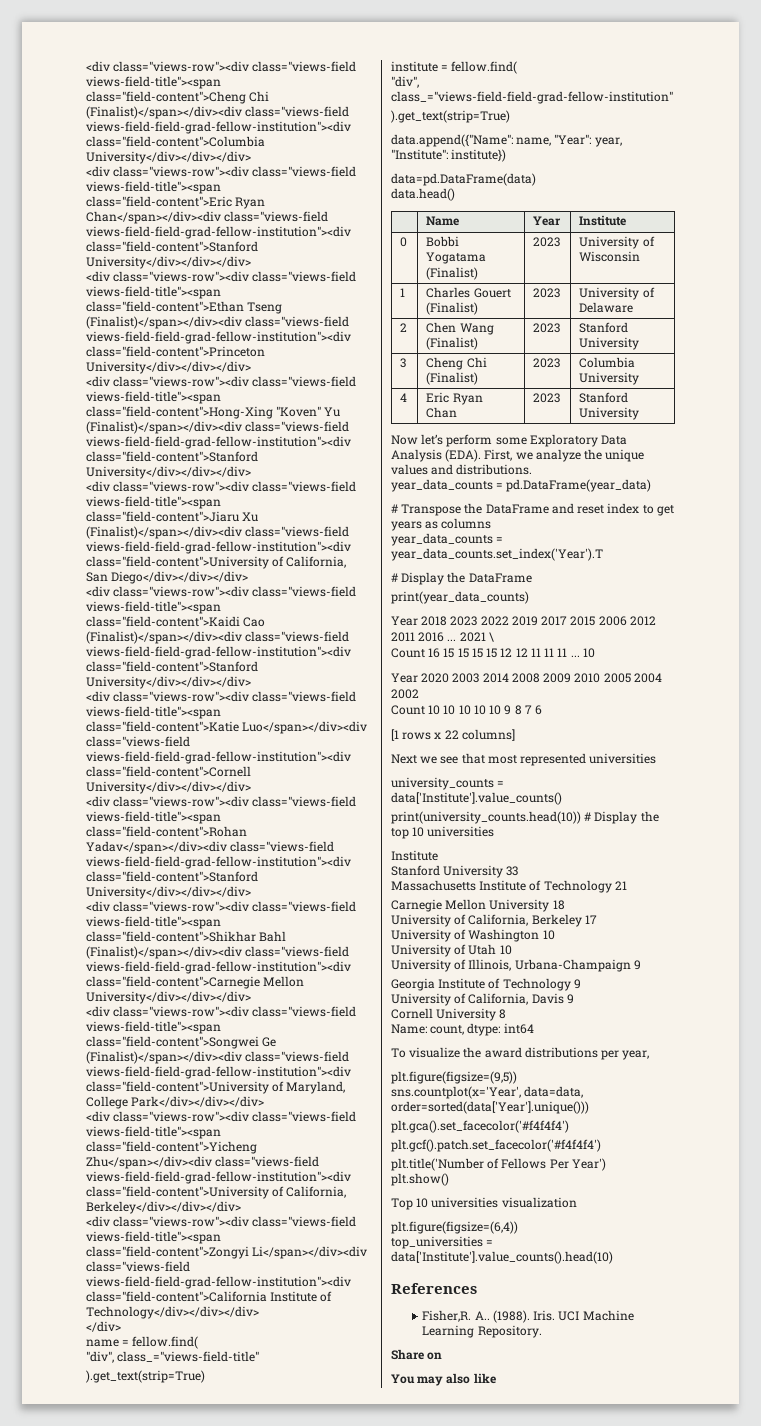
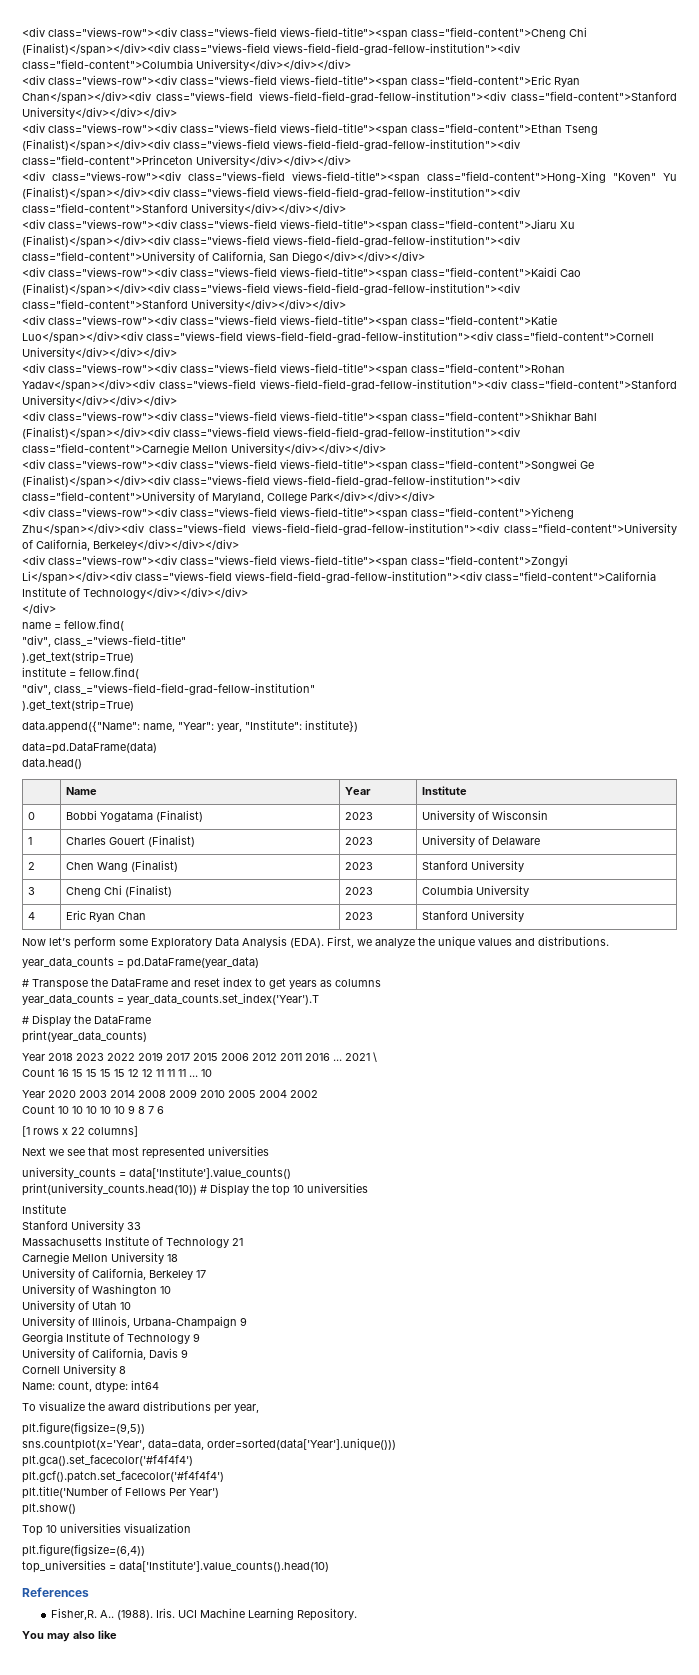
[391,1349,443,1360] // Share on -> (358, 1614) none

